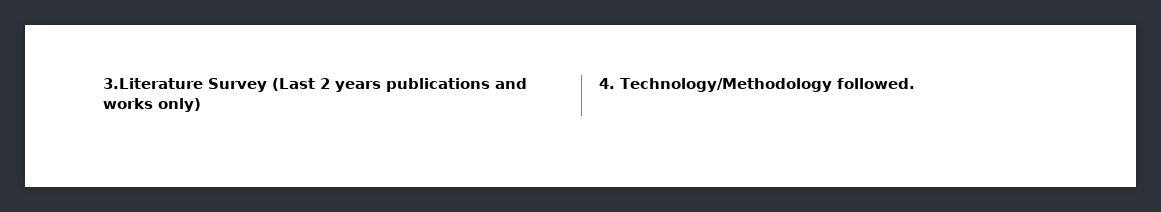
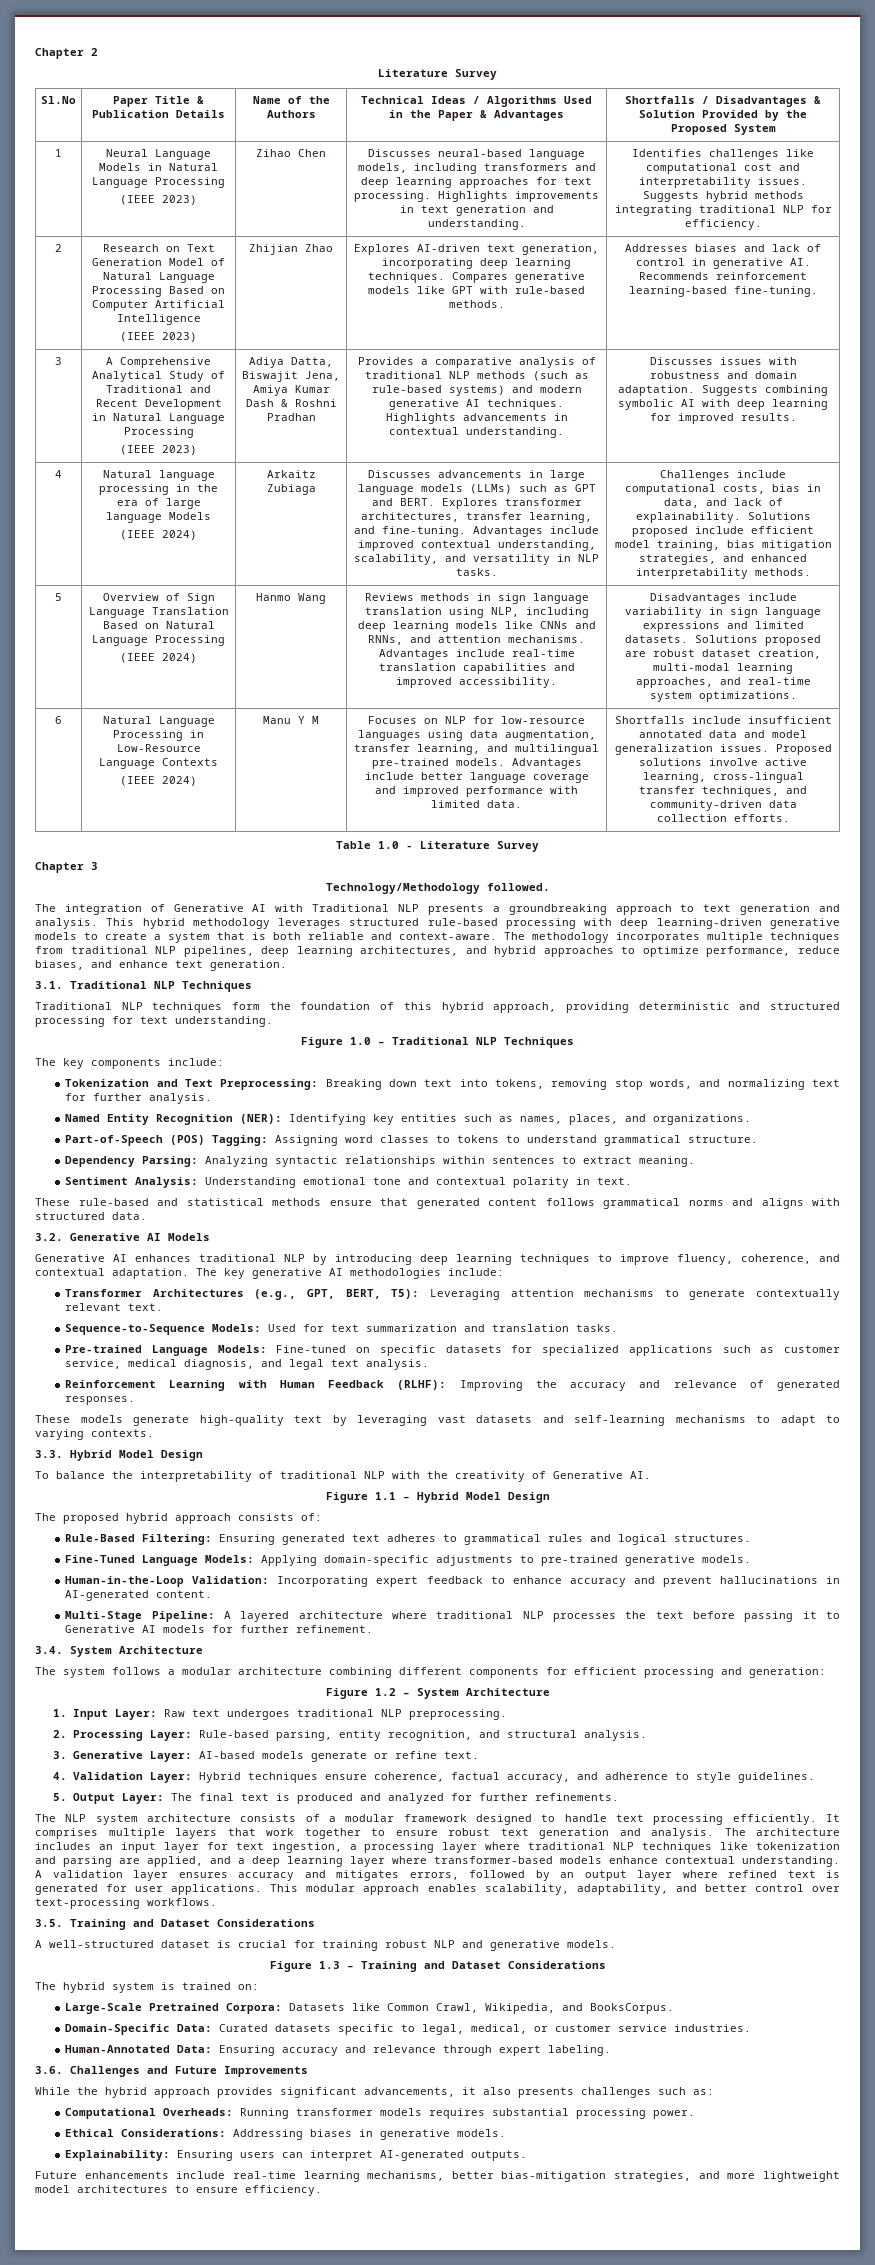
[103,78,527,92] [103,98,201,112] [599,78,915,92] 3.Literature Survey (Last 2 years publications and works only) // 4. Technology/Methodology followed. -> [35,48,98,59] [378,69,497,80] [41,96,76,104] [113,96,204,107] [92,110,225,118] [252,96,330,104] [266,110,316,118] [361,96,592,107] [389,110,564,121] [625,96,821,107] [639,110,807,121] [670,124,776,135] [55,149,62,157] [106,149,211,160] [99,163,218,171] [92,177,225,188] [120,195,197,205] [255,149,326,157] [368,149,585,160] [357,163,596,174] [361,177,592,188] [354,191,599,202] [399,205,554,216] [427,219,526,230] [632,149,814,160] [646,163,800,174] [639,177,807,188] [642,191,804,202] [614,205,832,216] [684,219,762,230] [55,244,62,252] [102,244,215,252] [92,258,225,266] [102,272,215,283] [92,286,225,297] [92,300,225,311] [116,314,201,325] [120,332,197,342] [248,244,333,255] [354,244,599,255] [382,258,571,269] [368,272,585,283] [368,286,585,294] [448,300,505,308] [625,244,821,252] [635,258,811,269] [639,272,807,280] [628,286,818,297] [55,357,62,365] [106,357,211,368] [92,371,225,382] [106,385,211,393] [95,399,222,410] [92,413,225,424] [123,427,194,438] [120,445,197,455] [248,357,333,368] [241,371,340,382] [252,385,330,396] [245,399,337,407] [266,413,316,421] [357,357,596,368] [364,371,589,381] [371,385,582,396] [389,399,564,410] [385,413,568,424] [389,427,564,438] [649,357,797,365] [649,371,797,379] [618,385,828,396] [618,399,828,410] [649,413,797,424] [55,470,62,478] [102,470,215,481] [99,484,218,495] [116,498,201,509] [106,512,211,523] [120,530,197,540] [266,470,316,478] [266,484,316,495] [368,470,585,481] [357,484,596,495] [371,498,582,509] [361,512,592,523] [354,526,599,537] [357,540,596,551] [354,554,599,565] [455,568,498,576] [660,470,786,481] [625,484,821,495] [663,498,783,508] [635,512,811,523] [632,526,814,537] [614,540,832,551] [639,554,807,565] [635,568,811,579] [55,593,62,601] [102,593,215,604] [88,607,229,618] [102,621,215,629] [92,635,225,646] [120,653,197,663] [255,593,326,604] [364,593,589,604] [364,607,589,618] [357,621,596,632] [368,635,585,645] [378,649,575,660] [378,663,575,674] [396,677,557,688] [649,593,797,604] [625,607,821,618] [642,621,804,632] [625,635,821,646] [625,649,821,659] [653,663,793,674] [635,677,811,688] [649,691,797,702] [55,716,62,724] [102,716,215,727] [113,730,204,741] [116,744,201,752] [99,758,218,769] [120,776,197,786] [263,716,319,724] [368,716,585,724] [357,730,596,741] [354,744,599,755] [371,758,582,769] [364,772,589,783] [375,786,578,797] [431,800,522,808] [614,716,832,724] [639,730,807,738] [614,744,832,755] [639,758,807,766] [642,772,804,783] [639,786,807,797] [649,800,797,811] [656,814,790,822] [336,841,539,852] [35,862,98,873] [325,883,550,894] [35,904,841,915] [35,918,840,929] [35,932,840,943] [35,946,841,957] [35,960,287,971] [35,981,252,992] [35,1002,841,1013] [35,1016,273,1027] [301,1037,574,1048] [35,1058,224,1069] [65,1079,840,1090] [65,1093,213,1104] [65,1114,752,1125] [65,1135,759,1146] [65,1156,696,1167] [65,1177,633,1188] [35,1198,840,1209] [35,1212,147,1220] [35,1233,210,1241] [35,1254,840,1265] [35,1268,504,1279] [65,1289,841,1300] [65,1303,164,1311] [65,1324,619,1335] [65,1345,840,1356] [65,1359,430,1370] [65,1380,840,1391] [65,1396,136,1405] [35,1415,840,1426] [35,1429,154,1440] [35,1450,203,1461] [35,1471,651,1482] [325,1492,550,1503] [35,1513,322,1524] [65,1534,752,1545] [65,1555,752,1566] [65,1576,841,1587] [65,1590,213,1601] [65,1611,840,1622] [65,1625,374,1633] [35,1646,203,1657] [35,1667,826,1678] [325,1688,550,1699] [53,1709,507,1720] [53,1730,647,1741] [53,1751,479,1762] [53,1772,815,1783] [53,1793,619,1804] [35,1814,841,1825] [35,1828,840,1839] [35,1842,840,1853] [35,1856,840,1867] [35,1870,840,1881] [35,1884,841,1895] [35,1898,217,1909] [35,1919,315,1930] [35,1940,616,1951] [269,1961,606,1972] [35,1982,259,1993] [65,2003,675,2014] [65,2024,752,2035] [65,2045,612,2056] [35,2066,308,2077] [35,2087,714,2098] [65,2108,696,2119] [65,2129,507,2140] [65,2150,528,2161] [35,2171,840,2182] [35,2185,322,2196] Chapter 2 // Literature Survey // Sl.No | Paper Title & Publication Details | Name of the Authors | Technical Ideas / Algorithms Used in the Paper & Advantages | Shortfalls / Disadvantages & Solution Provided by the Proposed System // 1 | Neural Language Models in Natural Language Processing // (IEEE 2023) | Zihao Chen | Discusses neural-based language models, including transformers and deep learning approaches for text processing. Highlights improvements in text generation and understanding. | Identifies challenges like computational cost and interpretability issues. Suggests hybrid methods integrating traditional NLP for efficiency. // 2 | Research on Text Generation Model of Natural Language Processing Based on Computer Artificial Intelligence // (IEEE 2023) | Zhijian Zhao | Explores AI-driven text generation, incorporating deep learning techniques. Compares generative models like GPT with rule-based methods. | Addresses biases and lack of control in generative AI. Recommends reinforcement learning-based fine-tuning. // 3 | A Comprehensive Analytical Study of Traditional and Recent Development in Natural Language Processing // (IEEE 2023) | Adiya Datta, Biswajit Jena, Amiya Kumar Dash & Roshni Pradhan | Provides a comparative analysis of traditional NLP methods (such as rule-based systems) and modern generative AI techniques. Highlights advancements in contextual understanding. | Discusses issues with robustness and domain adaptation. Suggests combining symbolic AI with deep learning for improved results. // 4 | Natural language processing in the era of large language Models // (IEEE 2024) | Arkaitz Zubiaga | Discusses advancements in large language models (LLMs) such as GPT and BERT. Explores transformer architectures, transfer learning, and fine-tuning. Advantages include improved contextual understanding, scalability, and versatility in NLP tasks. | Challenges include computational costs, bias in data, and lack of explainability. Solutions proposed include efficient model training, bias mitigation strategies, and enhanced interpretability methods. // 5 | Overview of Sign Language Translation Based on Natural Language Processing // (IEEE 2024) | Hanmo Wang | Reviews methods in sign language translation using NLP, including deep learning models like CNNs and RNNs, and attention mechanisms. Advantages include real-time translation capabilities and improved accessibility. | Disadvantages include variability in sign language expressions and limited datasets. Solutions proposed are robust dataset creation, multi-modal learning approaches, and real-time system optimizations. // 6 | Natural Language Processing in Low-Resource Language Contexts // (IEEE 2024) | Manu Y M | Focuses on NLP for low-resource languages using data augmentation, transfer learning, and multilingual pre-trained models. Advantages include better language coverage and improved performance with limited data. | Shortfalls include insufficient annotated data and model generalization issues. Proposed solutions involve active learning, cross-lingual transfer techniques, and community-driven data collection efforts. // Table 1.0 - Literature Survey // Chapter 3 // Technology/Methodology followed. // The integration of Generative AI with Traditional NLP presents a groundbreaking approach to text generation and analysis. This hybrid methodology leverages structured rule-based processing with deep learning-driven generative models to create a system that is both reliable and context-aware. The methodology incorporates multiple techniques from traditional NLP pipelines, deep learning architectures, and hybrid approaches to optimize performance, reduce biases, and enhance text generation. // 3.1. Traditional NLP Techniques // Traditional NLP techniques form the foundation of this hybrid approach, providing deterministic and structured processing for text understanding. // Figure 1.0 – Traditional NLP Techniques // The key components include: // Tokenization and Text Preprocessing: Breaking down text into tokens, removing stop words, and normalizing text for further analysis. // Named Entity Recognition (NER): Identifying key entities such as names, places, and organizations. // Part-of-Speech (POS) Tagging: Assigning word classes to tokens to understand grammatical structure. // Dependency Parsing: Analyzing syntactic relationships within sentences to extract meaning. // Sentiment Analysis: Understanding emotional tone and contextual polarity in text. // These rule-based and statistical methods ensure that generated content follows grammatical norms and aligns with structured data. // 3.2. Generative AI Models // Generative AI enhances traditional NLP by introducing deep learning techniques to improve fluency, coherence, and contextual adaptation. The key generative AI methodologies include: // Transformer Architectures (e.g., GPT, BERT, T5): Leveraging attention mechanisms to generate contextually relevant text. // Sequence-to-Sequence Models: Used for text summarization and translation tasks. // Pre-trained Language Models: Fine-tuned on specific datasets for specialized applications such as customer service, medical diagnosis, and legal text analysis. // Reinforcement Learning with Human Feedback (RLHF): Improving the accuracy and relevance of generated responses. // These models generate high-quality text by leveraging vast datasets and self-learning mechanisms to adapt to varying contexts. // 3.3. Hybrid Model Design // To balance the interpretability of traditional NLP with the creativity of Generative AI. // Figure 1.1 – Hybrid Model Design // The proposed hybrid approach consists of: // Rule-Based Filtering: Ensuring generated text adheres to grammatical rules and logical structures. // Fine-Tuned Language Models: Applying domain-specific adjustments to pre-trained generative models. // Human-in-the-Loop Validation: Incorporating expert feedback to enhance accuracy and prevent hallucinations in AI-generated content. // Multi-Stage Pipeline: A layered architecture where traditional NLP processes the text before passing it to Generative AI models for further refinement. // 3.4. System Architecture // The system follows a modular architecture combining different components for efficient processing and generation: // Figure 1.2 – System Architecture // 1. Input Layer: Raw text undergoes traditional NLP preprocessing. // 2. Processing Layer: Rule-based parsing, entity recognition, and structural analysis. // 3. Generative Layer: AI-based models generate or refine text. // 4. Validation Layer: Hybrid techniques ensure coherence, factual accuracy, and adherence to style guidelines. // 5. Output Layer: The final text is produced and analyzed for further refinements. // The NLP system architecture consists of a modular framework designed to handle text processing efficiently. It comprises multiple layers that work together to ensure robust text generation and analysis. The architecture includes an input layer for text ingestion, a processing layer where traditional NLP techniques like tokenization and parsing are applied, and a deep learning layer where transformer-based models enhance contextual understanding. A validation layer ensures accuracy and mitigates errors, followed by an output layer where refined text is generated for user applications. This modular approach enables scalability, adaptability, and better control over text-processing workflows. // 3.5. Training and Dataset Considerations // A well-structured dataset is crucial for training robust NLP and generative models. // Figure 1.3 – Training and Dataset Considerations // The hybrid system is trained on: // Large-Scale Pretrained Corpora: Datasets like Common Crawl, Wikipedia, and BooksCorpus. // Domain-Specific Data: Curated datasets specific to legal, medical, or customer service industries. // Human-Annotated Data: Ensuring accuracy and relevance through expert labeling. // 3.6. Challenges and Future Improvements // While the hybrid approach provides significant advancements, it also presents challenges such as: // Computational Overheads: Running transformer models requires substantial processing power. // Ethical Considerations: Addressing biases in generative models. // Explainability: Ensuring users can interpret AI-generated outputs. // Future enhancements include real-time learning mechanisms, better bias-mitigation strategies, and more lightweight model architectures to ensure efficiency.

